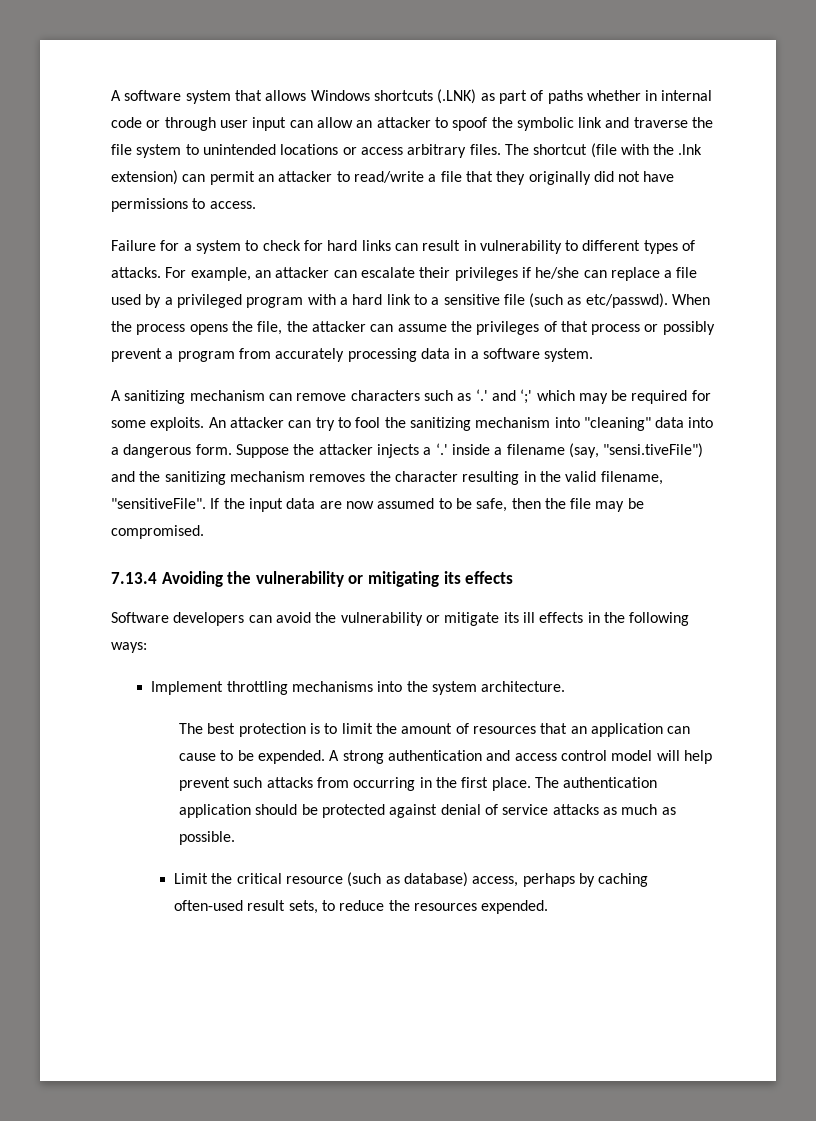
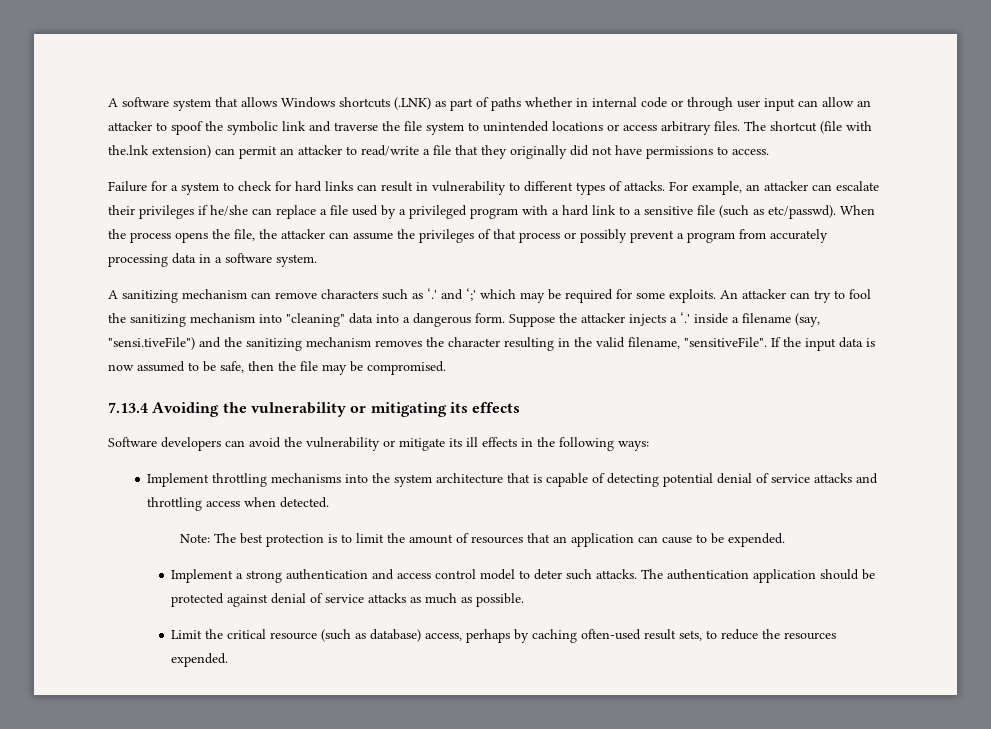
[653,144,703,155] the .lnk -> [108,145,149,155] the.lnk
[319,501,342,509] are -> [866,338,875,347] is
[481,681,566,692] architecture. // -> [436,473,879,487] [147,497,330,511] [180,534,211,543] architecture that is capable of detecting potential denial of service attacks and throttling access when detected. // Note:
[329,750,340,761] A -> [171,569,244,583] // Implement a
[656,750,712,764] [179,777,531,791] will help prevent such attacks from occurring in the first place. -> [519,569,638,580] to deter such attacks.

